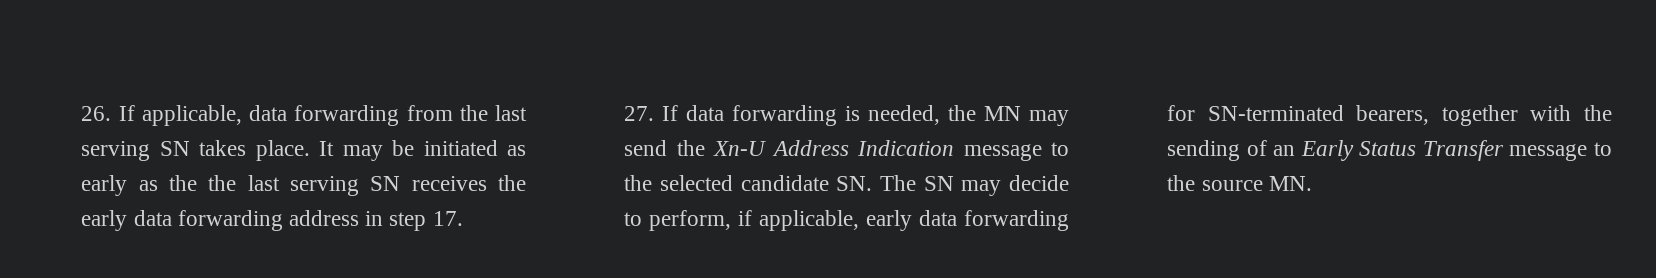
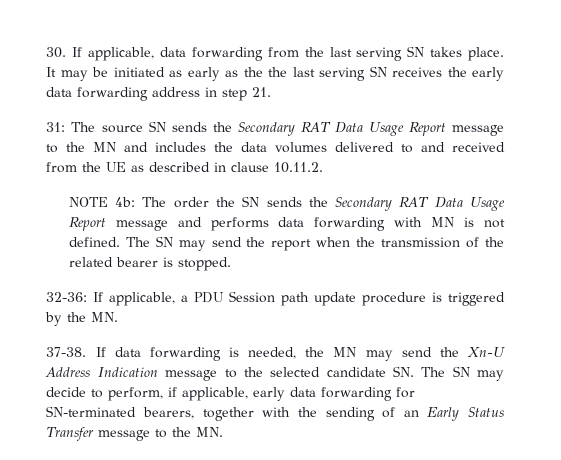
[81,106,112,121] 26. -> [46,47,67,58] 30.
[432,211,463,226] [624,106,655,121] 17. // 27. -> [252,87,272,97] [46,121,505,136] [46,142,505,153] [46,162,324,173] [68,196,506,211] [68,217,505,231] [68,236,505,251] [68,257,231,271] [46,291,505,306] [45,312,119,326] [46,347,87,357] 21. // 31: The source SN sends the Secondary RAT Data Usage Report message to the MN and includes the data volumes delivered to and received from the UE as described in clause 10.11.2. // NOTE 4b: The order the SN sends the Secondary RAT Data Usage Report message and performs data forwarding with MN is not defined. The SN may send the report when the transmission of the related bearer is stopped. // 32-36: If applicable, a PDU Session path update procedure is triggered by the MN. // 37-38.
[1201,180,1263,191] source -> (192, 432) none

